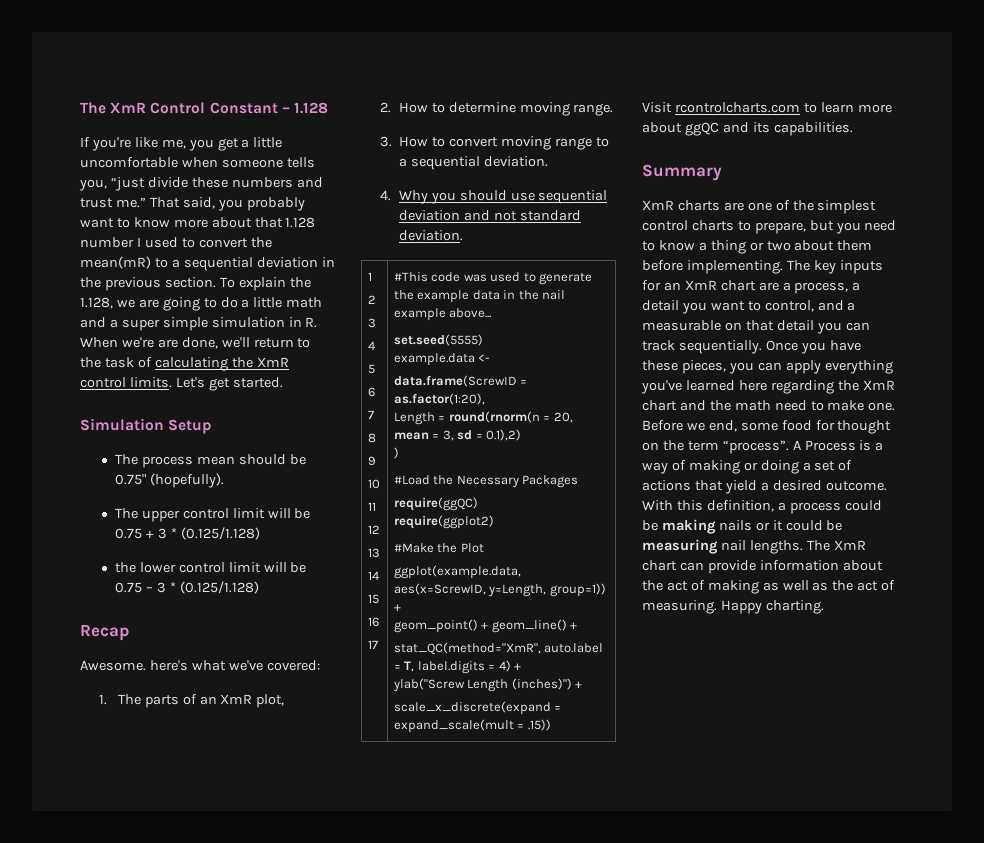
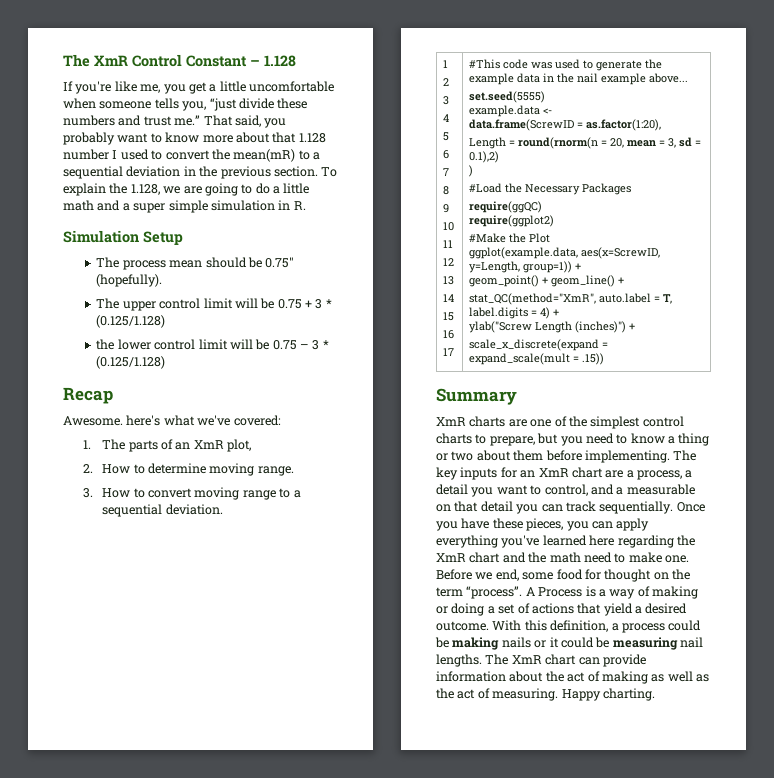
[80,337,311,349] [80,357,289,371] [80,377,283,391] When we're are done, we'll return to the task of calculating the XmR control limits. Let's get started. -> (306, 205) none
[379,190,608,204] [398,210,581,221] [398,230,463,241] // 4. Why you should use sequential deviation and not standard deviation. -> (223, 509) none
[642,102,892,113] [642,122,853,136] // Visit rcontrolcharts.com to learn more about ggQC and its capabilities. -> (605, 359) none

